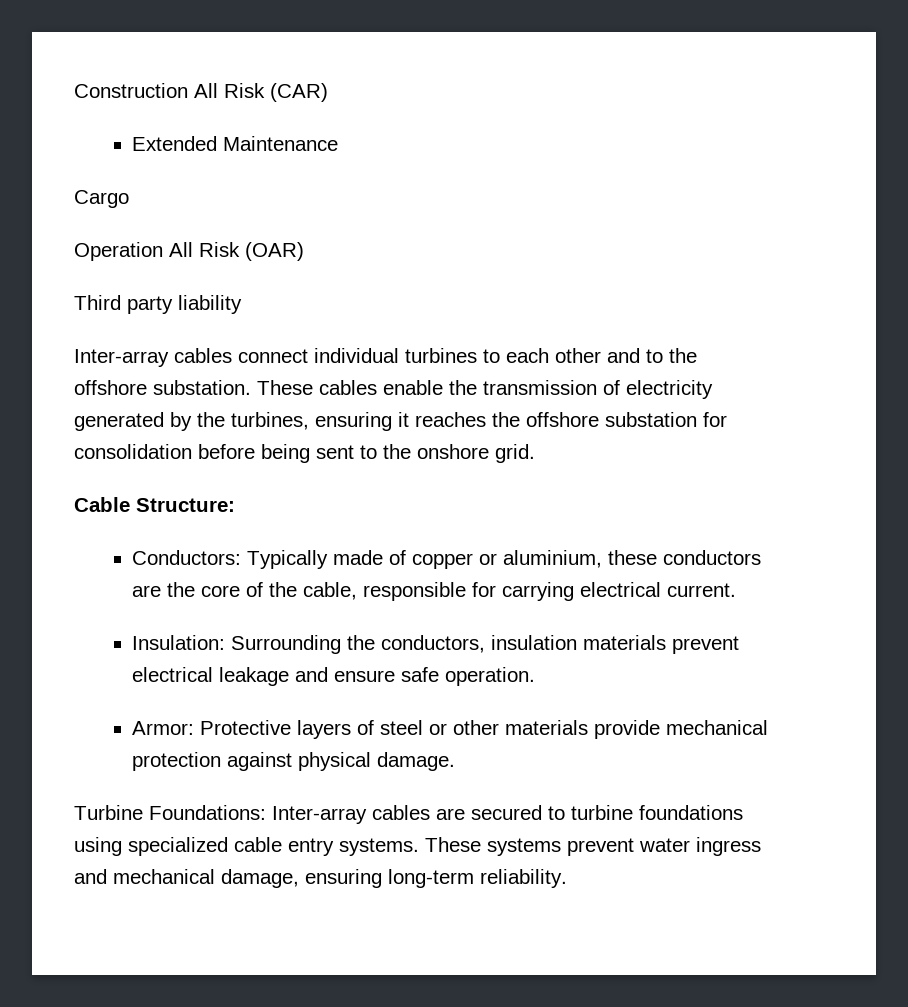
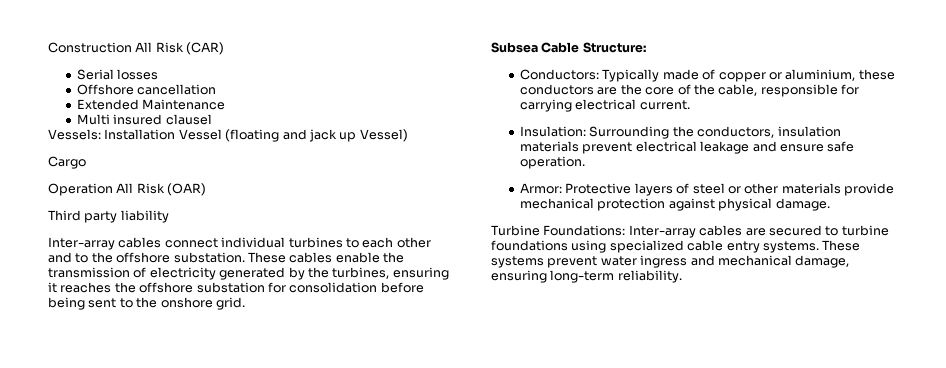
[132,136,339,151] Extended Maintenance -> [76,69,159,80] [76,84,217,95] [76,99,226,110] [76,114,212,125] [48,129,408,142] Serial losses // Offshore cancellation // Extended Maintenance // Multi insured clausel // Vessels: Installation Vessel (floating and jack up Vessel)
(535, 453) none -> [491,42,538,53] Subsea

